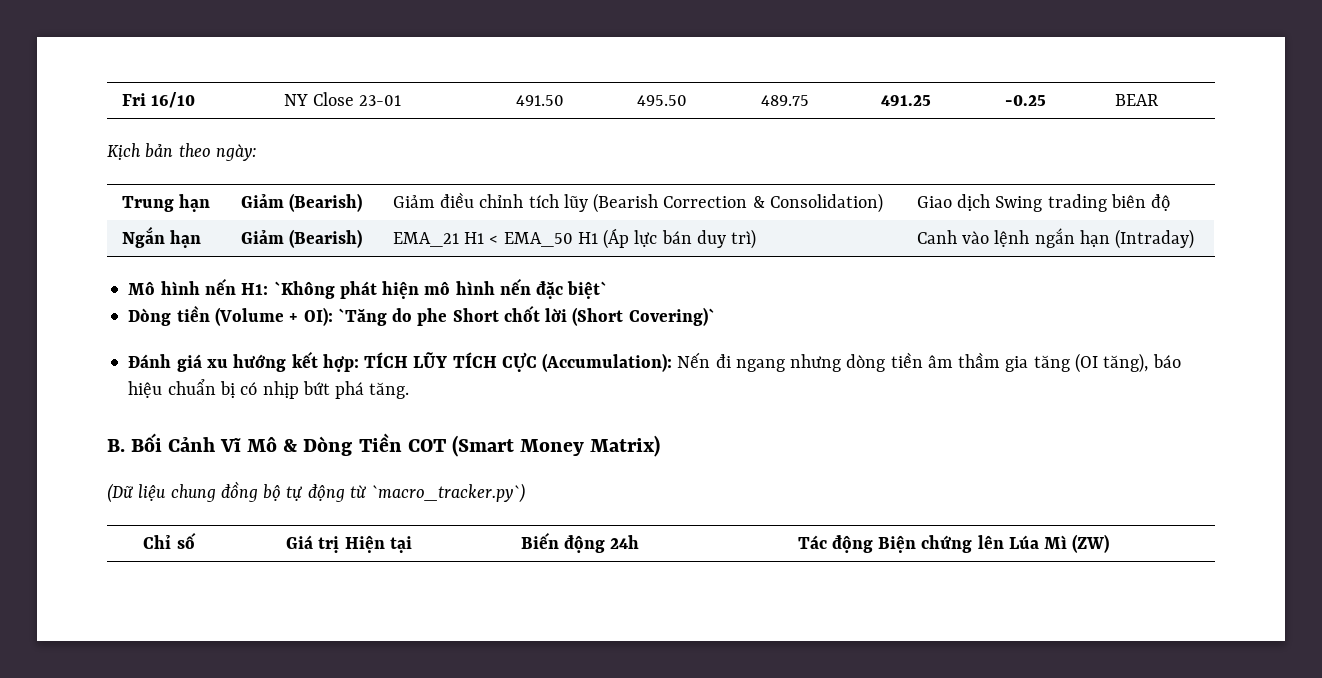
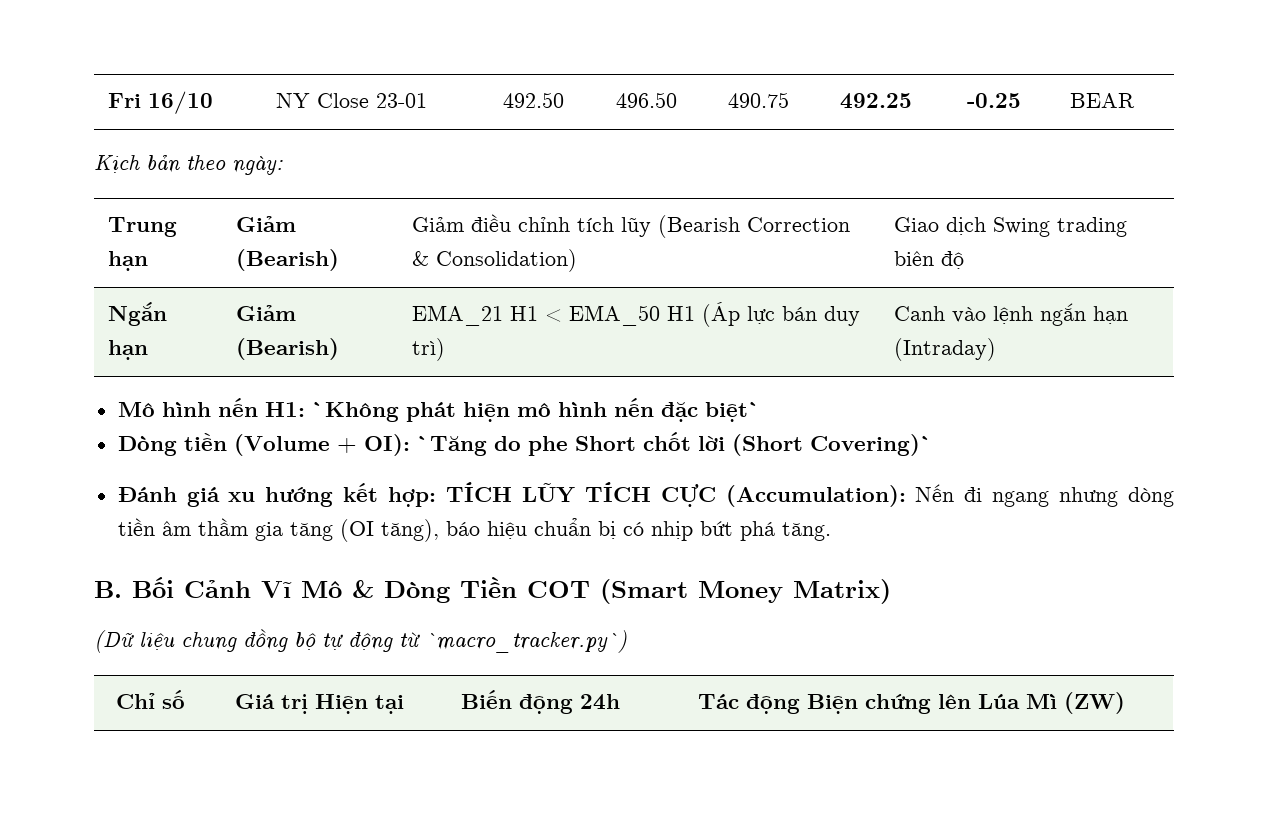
[515,95,564,106] [636,95,687,106] [760,95,809,106] [880,95,931,106] 491.50 | 495.50 | 489.75 | 491.25 -> [502,92,564,108] [615,92,677,108] [727,92,789,108] [839,93,912,109] 492.50 | 496.50 | 490.75 | 492.25

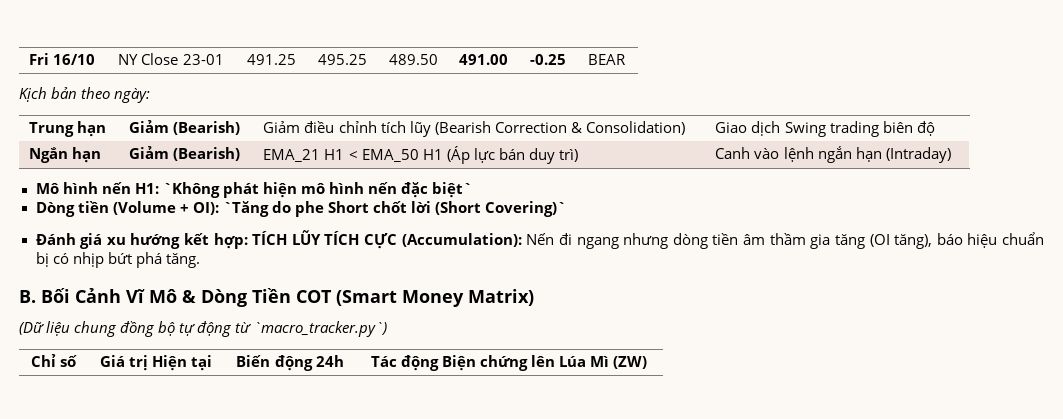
[502,92,564,108] [615,92,677,108] [727,92,789,108] [839,93,912,109] 492.50 | 496.50 | 490.75 | 492.25 -> [247,54,297,65] [318,54,368,65] [389,54,439,65] [459,54,509,65] 491.25 | 495.25 | 489.50 | 491.00

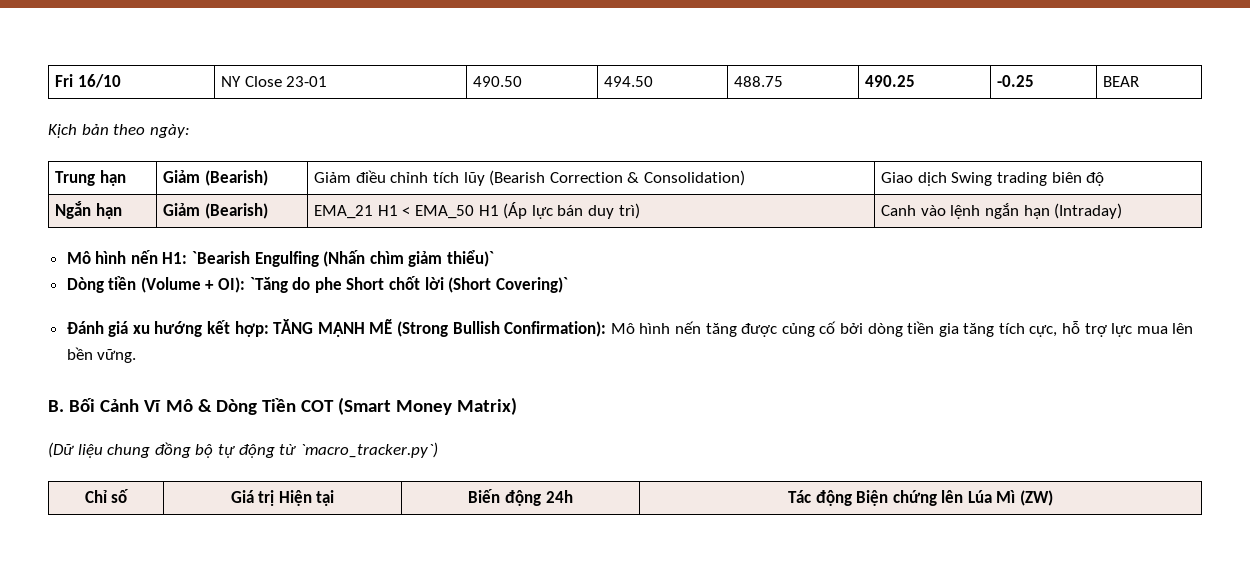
[247,54,297,65] [318,54,368,65] [389,54,439,65] [459,54,509,65] 491.25 | 495.25 | 489.50 | 491.00 -> [473,76,523,87] [604,76,654,87] [734,76,784,87] [865,75,916,87] 490.50 | 494.50 | 488.75 | 490.25
[162,182,473,198] `Không phát hiện mô hình nến đặc biệt` -> [192,250,495,267] `Bearish Engulfing (Nhấn chìm giảm thiểu)`
[252,230,1044,249] [35,252,200,268] TÍCH LŨY TÍCH CỰC (Accumulation): Nến đi ngang nhưng dòng tiền âm thầm gia tăng (OI tăng), báo hiệu chuẩn bị có nhịp bứt phá tăng. -> [273,319,1194,337] [66,347,137,363] TĂNG MẠNH MẼ (Strong Bullish Confirmation): Mô hình nến tăng được củng cố bởi dòng tiền gia tăng tích cực, hỗ trợ lực mua lên bền vững.

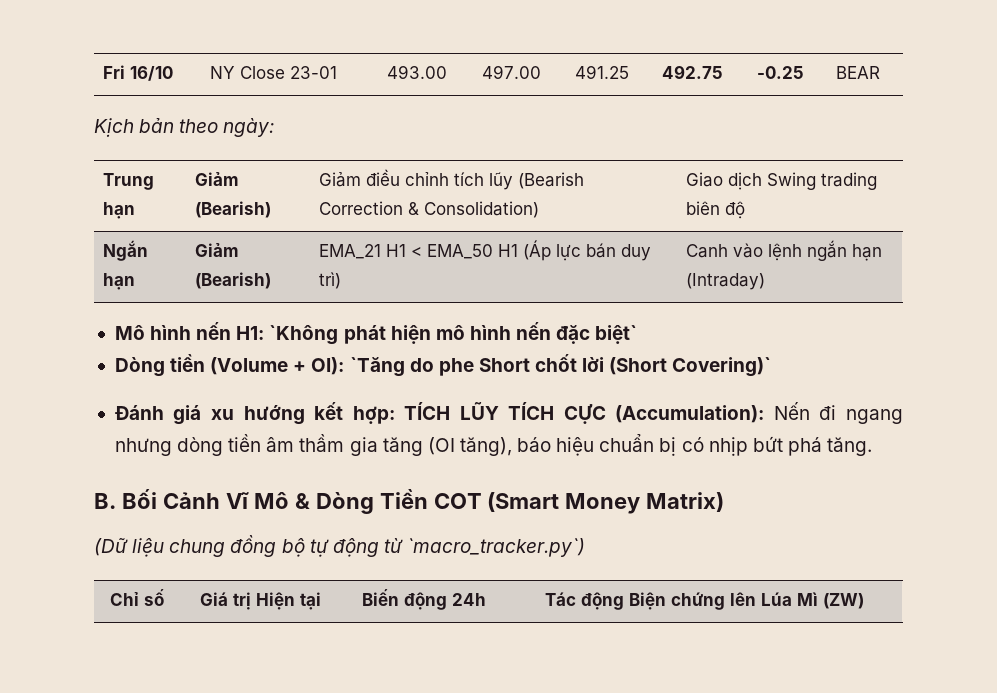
[473,76,523,87] [604,76,654,87] [734,76,784,87] [865,75,916,87] 490.50 | 494.50 | 488.75 | 490.25 -> [386,65,447,79] [481,65,541,79] [574,65,629,79] [661,65,723,79] 493.00 | 497.00 | 491.25 | 492.75
[192,250,495,267] `Bearish Engulfing (Nhấn chìm giảm thiểu)` -> [269,322,638,345] `Không phát hiện mô hình nến đặc biệt`
[273,319,1194,337] [66,347,137,363] TĂNG MẠNH MẼ (Strong Bullish Confirmation): Mô hình nến tăng được củng cố bởi dòng tiền gia tăng tích cực, hỗ trợ lực mua lên bền vững. -> [404,402,904,424] [114,434,873,456] TÍCH LŨY TÍCH CỰC (Accumulation): Nến đi ngang nhưng dòng tiền âm thầm gia tăng (OI tăng), báo hiệu chuẩn bị có nhịp bứt phá tăng.

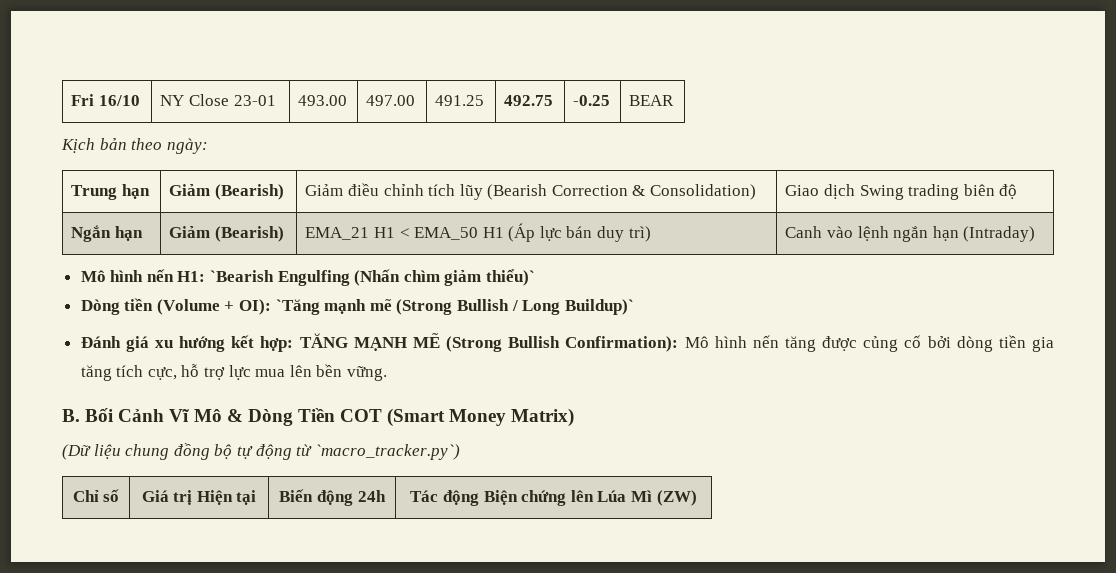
[269,322,638,345] `Không phát hiện mô hình nến đặc biệt` -> [210,269,536,286] `Bearish Engulfing (Nhấn chìm giảm thiểu)`
[409,354,772,377] do phe Short chốt lời (Short Covering)` -> [324,299,634,315] mạnh mẽ (Strong Bullish / Long Buildup)`
[404,402,904,424] [114,434,873,456] TÍCH LŨY TÍCH CỰC (Accumulation): Nến đi ngang nhưng dòng tiền âm thầm gia tăng (OI tăng), báo hiệu chuẩn bị có nhịp bứt phá tăng. -> [299,333,1054,352] [80,364,388,381] TĂNG MẠNH MẼ (Strong Bullish Confirmation): Mô hình nến tăng được củng cố bởi dòng tiền gia tăng tích cực, hỗ trợ lực mua lên bền vững.

